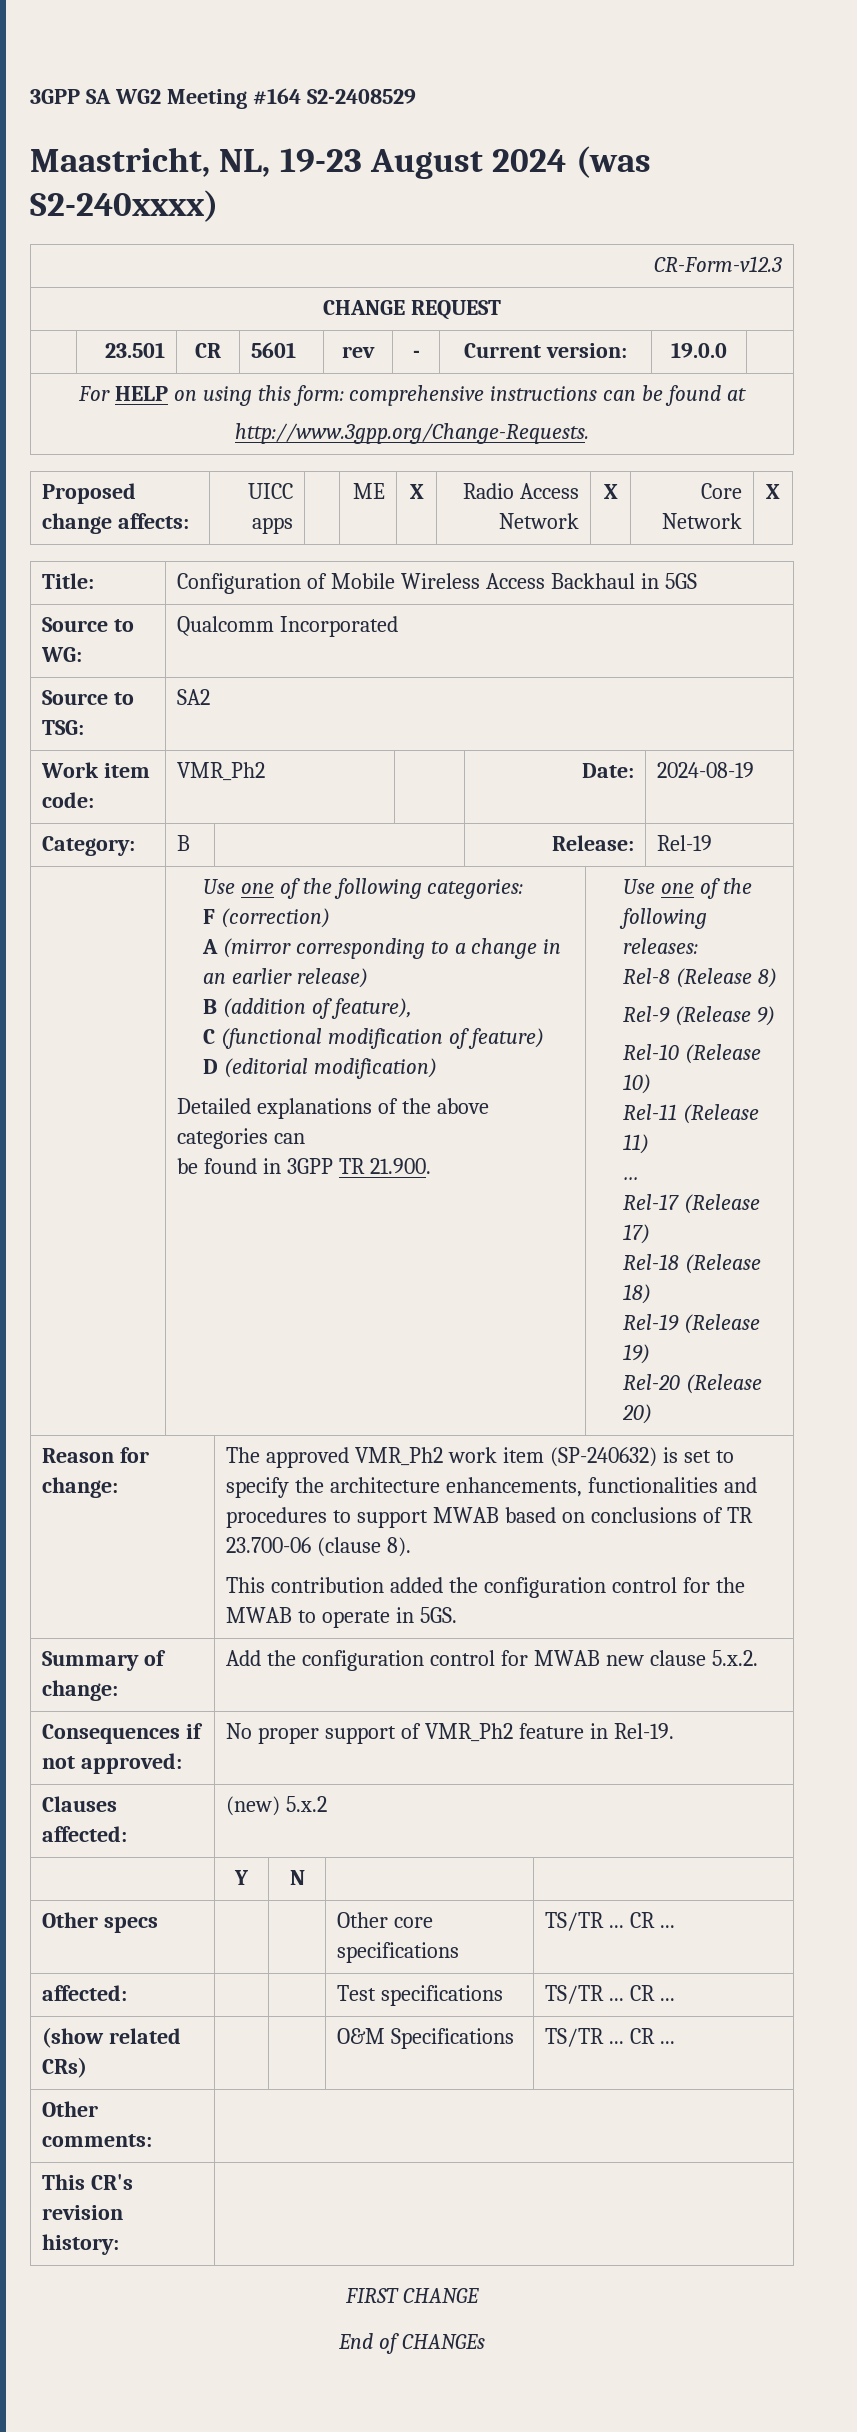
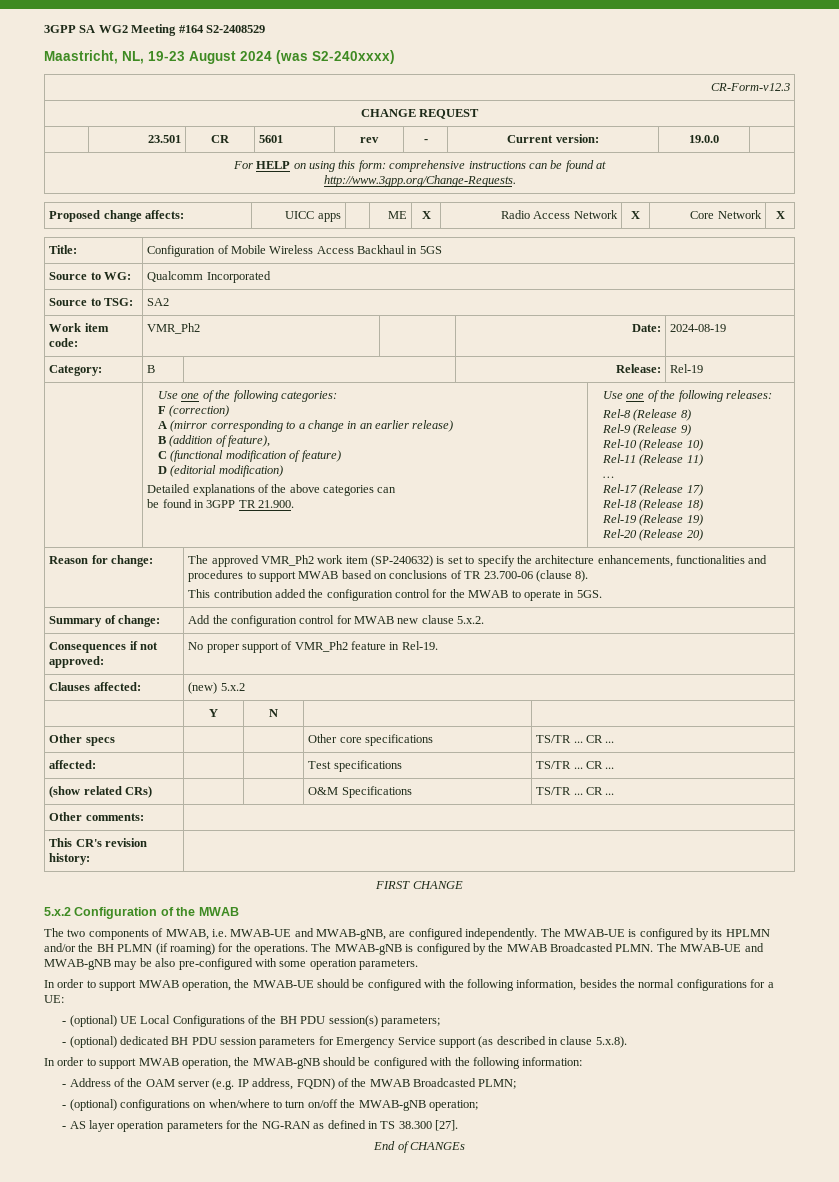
(479, 2295) none -> [44,907,239,919] [44,928,770,940] [44,943,764,955] [44,958,418,970] [44,979,774,991] [44,995,64,1003] [62,1015,440,1027] [62,1036,627,1048] [44,1057,583,1069] [62,1078,517,1090] [62,1099,478,1111] [62,1120,459,1132] // 5.x.2 Configuration of the MWAB // The two components of MWAB, i.e. MWAB-UE and MWAB-gNB, are configured independently. The MWAB-UE is configured by its HPLMN and/or the BH PLMN (if roaming) for the operations. The MWAB-gNB is configured by the MWAB Broadcasted PLMN. The MWAB-UE and MWAB-gNB may be also pre-configured with some operation parameters. // In order to support MWAB operation, the MWAB-UE should be configured with the following information, besides the normal configurations for a UE: // - (optional) UE Local Configurations of the BH PDU session(s) parameters; // - (optional) dedicated BH PDU session parameters for Emergency Service support (as described in clause 5.x.8). // In order to support MWAB operation, the MWAB-gNB should be configured with the following information: // - Address of the OAM server (e.g. IP address, FQDN) of the MWAB Broadcasted PLMN; // - (optional) configurations on when/where to turn on/off the MWAB-gNB operation; // - AS layer operation parameters for the NG-RAN as defined in TS 38.300 [27].

